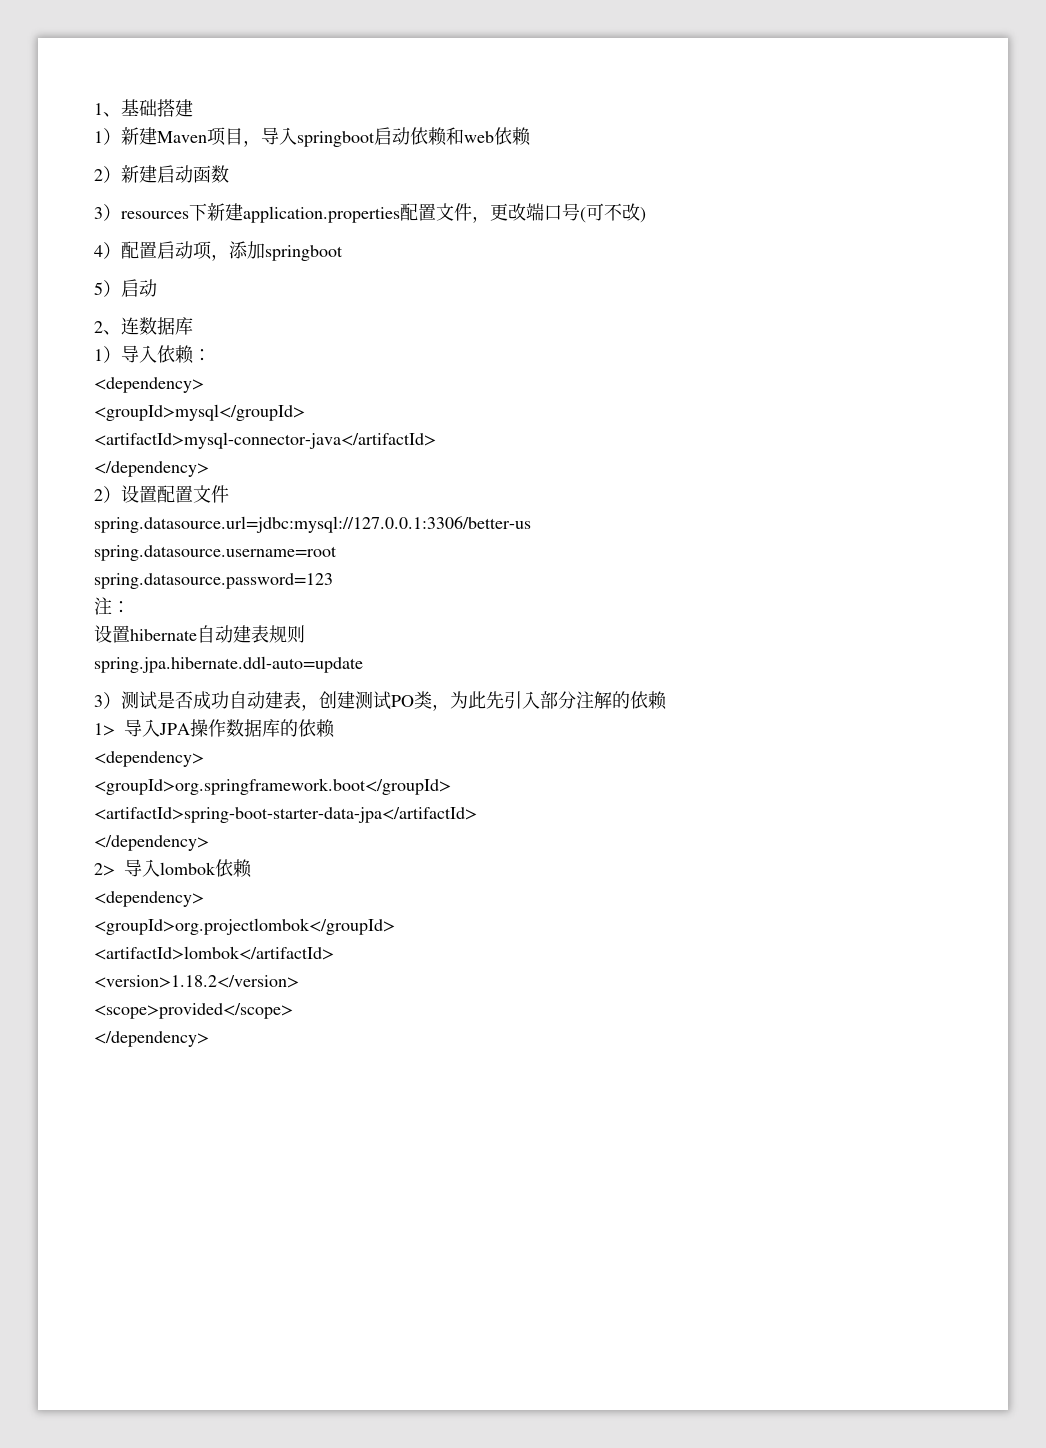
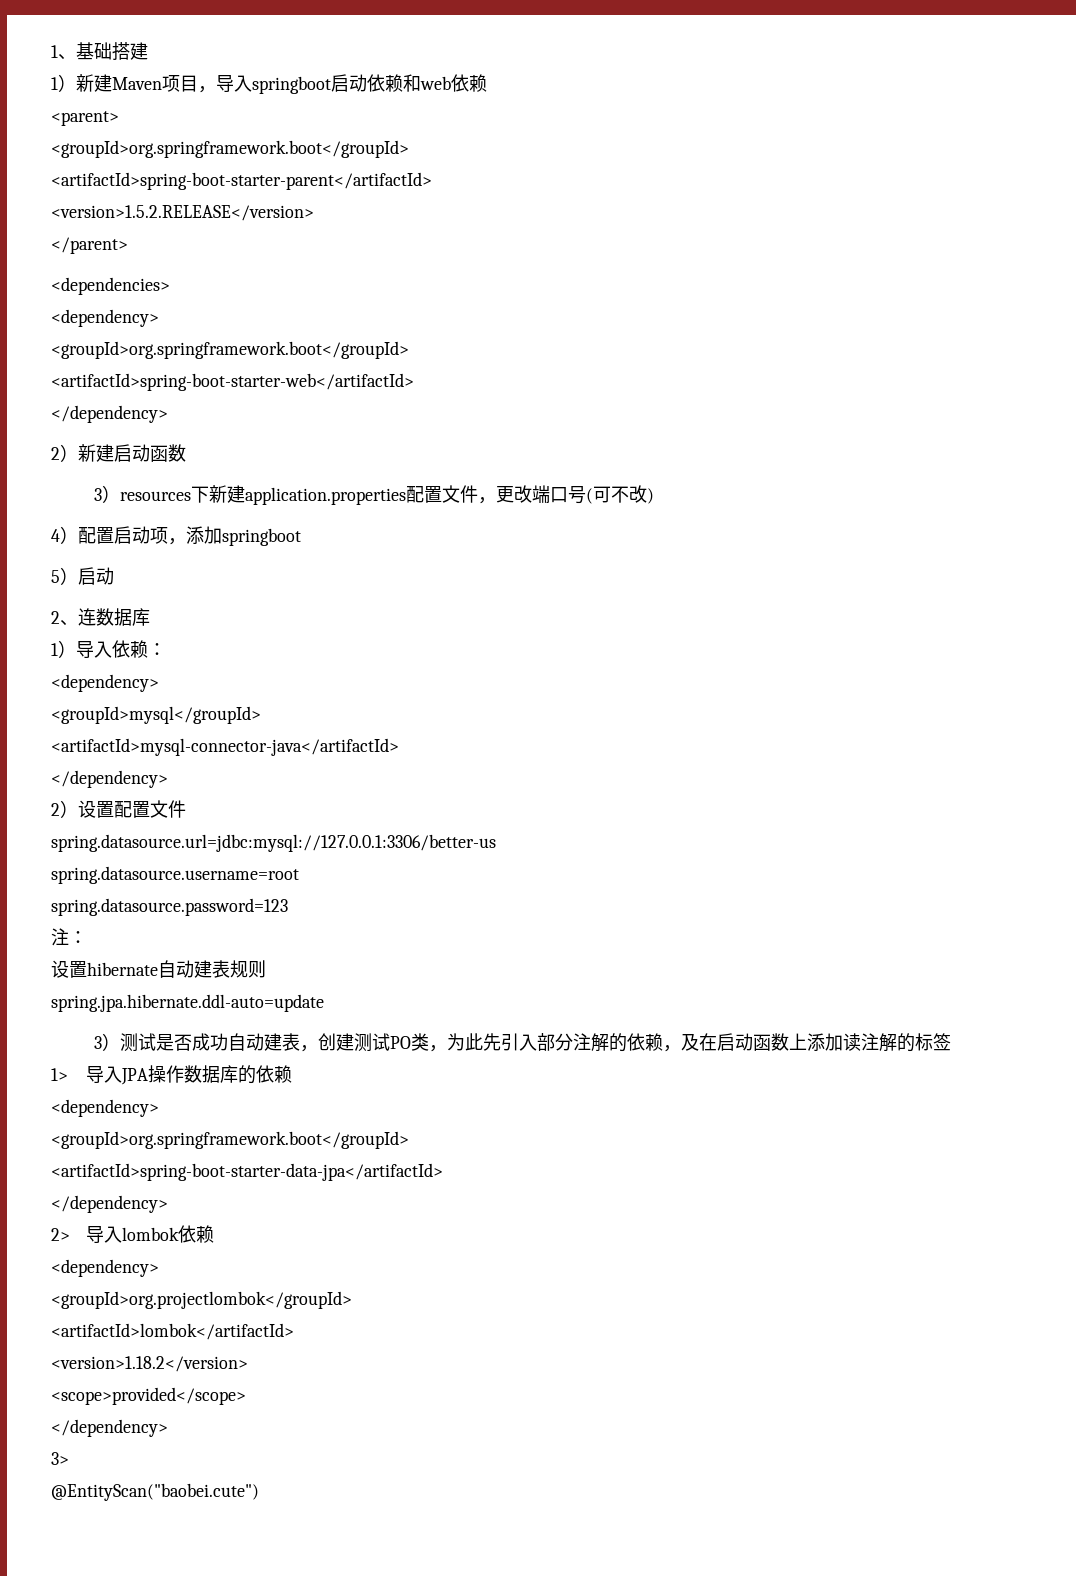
(531, 136) none -> [51,111,119,126] [51,140,409,158] [51,172,432,190] [51,205,314,221] [51,237,128,254] [51,277,170,295] [51,309,159,327] [51,341,409,359] [51,373,414,391] [51,405,168,423] // <parent> // <groupId>org.springframework.boot</groupId> // <artifactId>spring-boot-starter-parent</artifactId> // <version>1.5.2.RELEASE</version> // </parent> // <dependencies> // <dependency> // <groupId>org.springframework.boot</groupId> // <artifactId>spring-boot-starter-web</artifactId> // </dependency>
(667, 700) none -> [663,1033,952,1052] ，及在启动函数上添加读注解的标签
(209, 1039) none -> [51,1452,69,1465] [51,1483,259,1501] // 3> // @EntityScan("baobei.cute")

